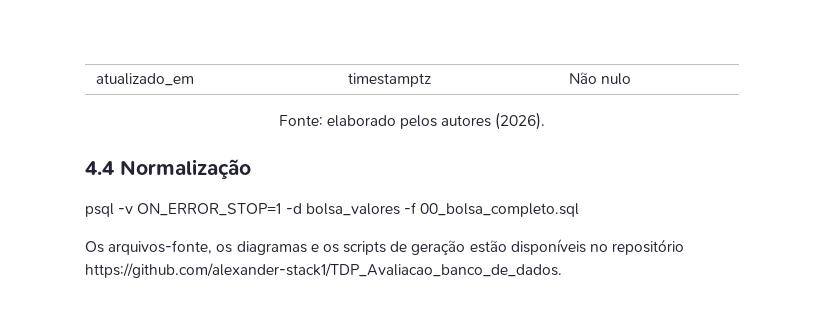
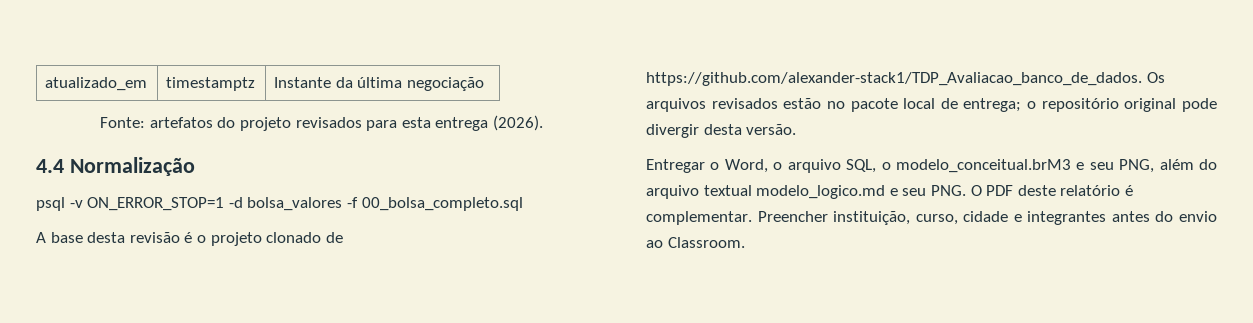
[568,72,631,85] [278,115,492,129] Não nulo // Fonte: elaborado pelos autores -> [274,77,484,91] [100,117,489,131] Instante da última negociação // Fonte: artefatos do projeto revisados para esta entrega
[85,239,685,255] [85,263,562,278] Os arquivos-fonte, os diagramas e os scripts de geração estão disponíveis no repositório https://github.com/alexander-stack1/TDP_Avaliacao_banco_de_dados. -> [36,232,343,246] [646,72,1165,86] [646,98,1217,112] [646,124,797,138] [646,159,1217,173] [646,185,1133,199] [646,211,1217,225] [646,237,745,248] A base desta revisão é o projeto clonado de https://github.com/alexander-stack1/TDP_Avaliacao_banco_de_dados. Os arquivos revisados estão no pacote local de entrega; o repositório original pode divergir desta versão. // Entregar o Word, o arquivo SQL, o modelo_conceitual.brM3 e seu PNG, além do arquivo textual modelo_logico.md e seu PNG. O PDF deste relatório é complementar. Preencher instituição, curso, cidade e integrantes antes do envio ao Classroom.

